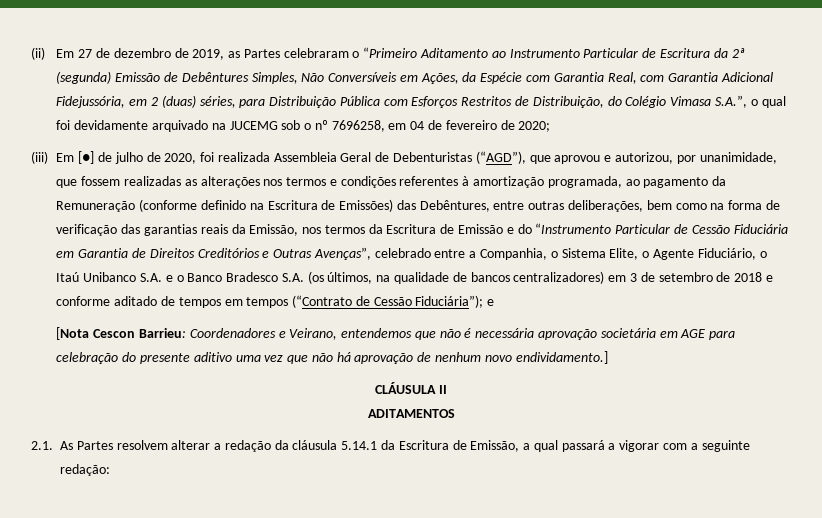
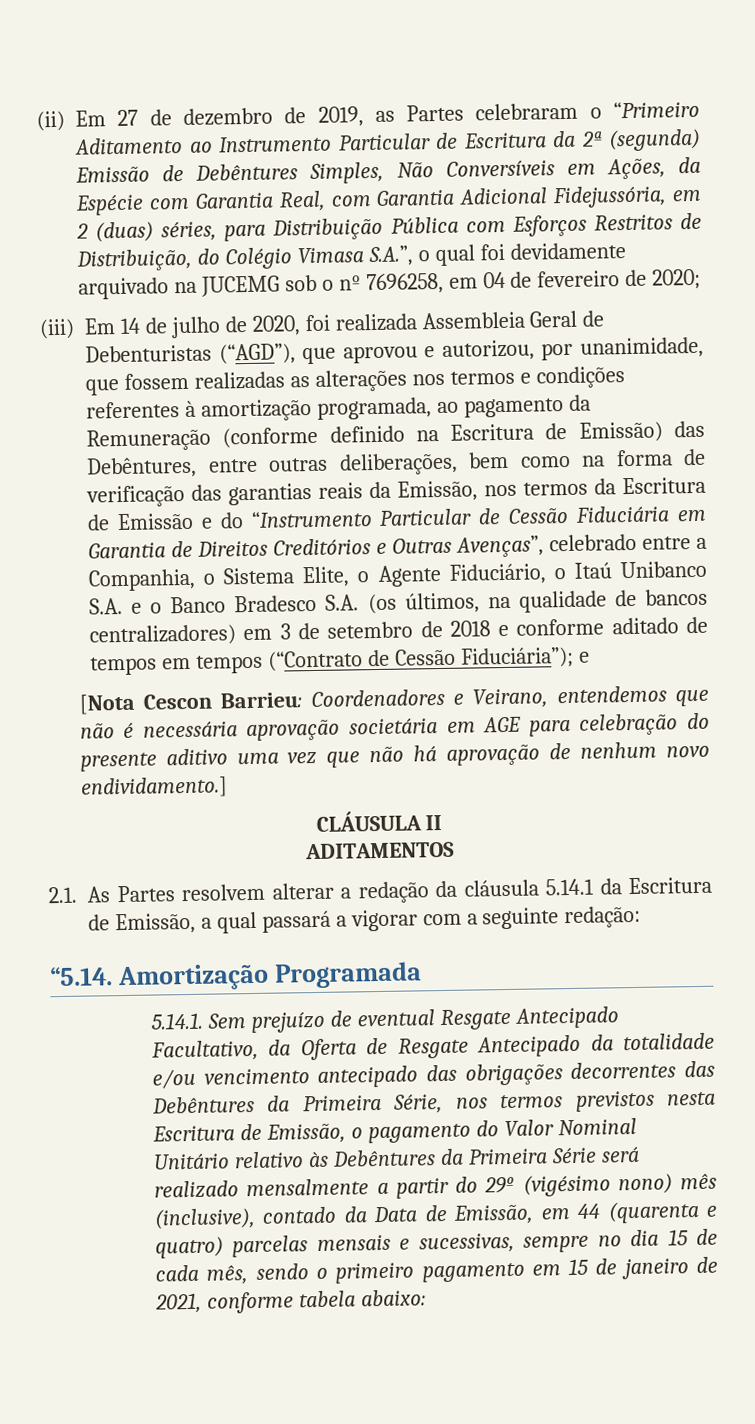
[78,151,95,164] [●] -> [119,317,141,334] 14
[339,199,394,212] Emissões) -> [578,421,663,443] Emissão)
(110, 470) none -> [49,961,422,992] [151,1006,619,1034] [151,1032,715,1062] [152,1060,715,1089] [152,1090,716,1114] [152,1117,637,1144] [153,1146,640,1170] [154,1173,717,1199] [154,1201,718,1230] [155,1228,718,1259] [155,1256,718,1285] [155,1289,426,1314] // “5.14. Amortização Programada // 5.14.1. Sem prejuízo de eventual Resgate Antecipado Facultativo, da Oferta de Resgate Antecipado da totalidade e/ou vencimento antecipado das obrigações decorrentes das Debêntures da Primeira Série, nos termos previstos nesta Escritura de Emissão, o pagamento do Valor Nominal Unitário relativo às Debêntures da Primeira Série será realizado mensalmente a partir do 29º (vigésimo nono) mês (inclusive), contado da Data de Emissão, em 44 (quarenta e quatro) parcelas mensais e sucessivas, sempre no dia 15 de cada mês, sendo o primeiro pagamento em 15 de janeiro de 2021, conforme tabela abaixo:

